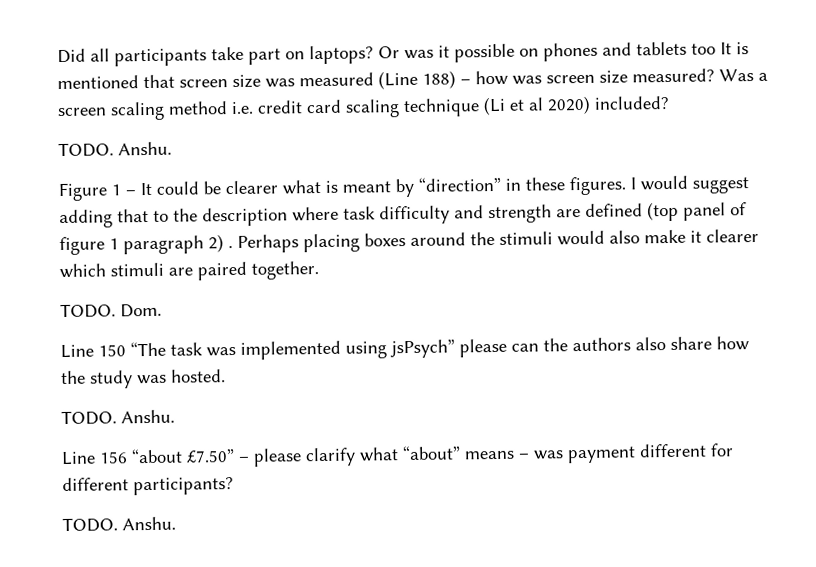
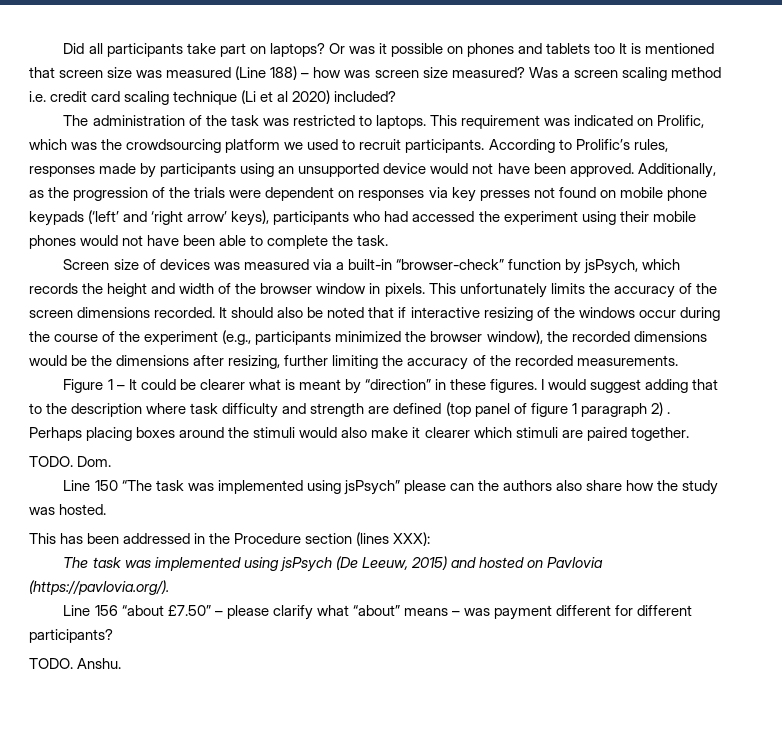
[58,141,172,158] TODO. Anshu. -> [63,115,705,129] [29,139,668,153] [29,163,716,178] [29,187,707,202] [29,210,696,226] [29,235,389,249] [63,259,681,274] [29,283,717,298] [29,307,720,321] [29,330,707,345] [29,355,678,370] The administration of the task was restricted to laptops. This requirement was indicated on Prolific, which was the crowdsourcing platform we used to recruit participants. According to Prolific’s rules, responses made by participants using an unsupported device would not have been approved. Additionally, as the progression of the trials were dependent on responses via key presses not found on mobile phone keypads (‘left’ and ‘right arrow’ keys), participants who had accessed the experiment using their mobile phones would not have been able to complete the task. // Screen size of devices was measured via a built-in “browser-check” function by jsPsych, which records the height and width of the browser window in pixels. This unfortunately limits the accuracy of the screen dimensions recorded. It should also be noted that if interactive resizing of the windows occur during the course of the experiment (e.g., participants minimized the browser window), the recorded dimensions would be the dimensions after resizing, further limiting the accuracy of the recorded measurements.
[61,409,175,425] TODO. Anshu. -> [29,532,431,546] [63,556,604,572] [29,580,169,595] This has been addressed in the Procedure section (lines XXX): // The task was implemented using jsPsych (De Leeuw, 2015) and hosted on Pavlovia (https://pavlovia.org/).

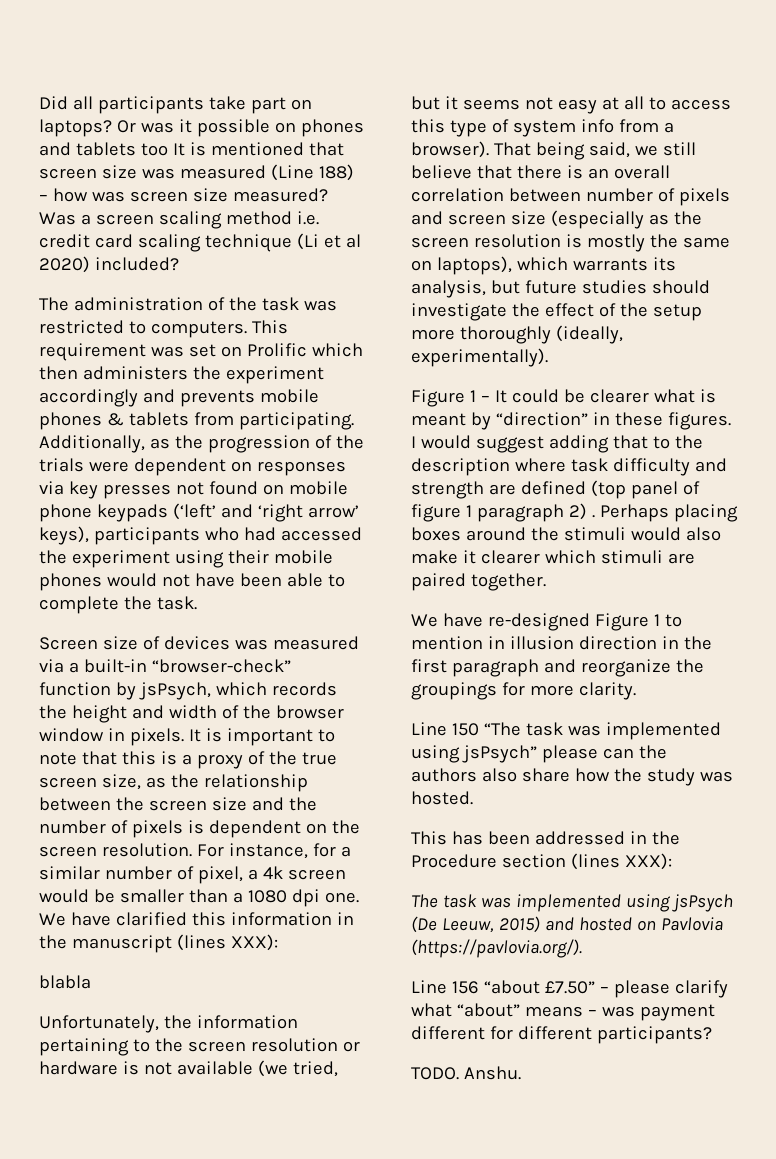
[375,115,426,129] laptops. -> [150,321,247,338] computers.
[574,115,705,128] [29,139,668,153] [29,163,634,178] indicated on Prolific, which was the crowdsourcing platform we used to recruit participants. According to Prolific’s rules, responses made by participants using an unsupported device would not have been approved. -> [188,343,363,357] [39,366,324,384] [39,389,319,407] [39,412,354,430] set on Prolific which then administers the experiment accordingly and prevents mobile phones & tablets from participating.
[428,283,717,298] [29,307,720,321] [29,330,707,345] [29,355,678,370] This unfortunately limits the accuracy of the screen dimensions recorded. It should also be noted that if interactive resizing of the windows occur during the course of the experiment (e.g., participants minimized the browser window), the recorded dimensions would be the dimensions after resizing, further limiting the accuracy of the recorded measurements. -> [188,728,335,746] [39,751,337,769] [39,774,308,792] [39,797,317,811] [39,820,360,838] [39,843,351,859] [39,866,346,884] [39,889,359,907] [39,912,354,926] [39,934,278,953] [39,975,91,989] [39,1015,298,1033] [39,1038,360,1056] [39,1060,338,1077] [411,96,731,114] [411,119,674,137] [411,141,696,160] [411,165,670,179] [411,188,730,206] [411,210,702,229] [411,234,730,252] [411,256,676,275] [411,280,710,298] [411,303,702,321] [411,325,623,344] [411,348,548,367] It is important to note that this is a proxy of the true screen size, as the relationship between the screen size and the number of pixels is dependent on the screen resolution. For instance, for a similar number of pixel, a 4k screen would be smaller than a 1080 dpi one. We have clarified this information in the manuscript (lines XXX): // blabla // Unfortunately, the information pertaining to the screen resolution or hardware is not available (we tried, but it seems not easy at all to access this type of system info from a browser). That being said, we still believe that there is an overall correlation between number of pixels and screen size (especially as the screen resolution is mostly the same on laptops), which warrants its analysis, but future studies should investigate the effect of the setup more thoroughly (ideally, experimentally).
[29,456,112,467] TODO. Dom. -> [411,613,682,631] [411,636,712,650] [411,659,704,677] [411,682,636,700] We have re-designed Figure 1 to mention in illusion direction in the first paragraph and reorganize the groupings for more clarity.

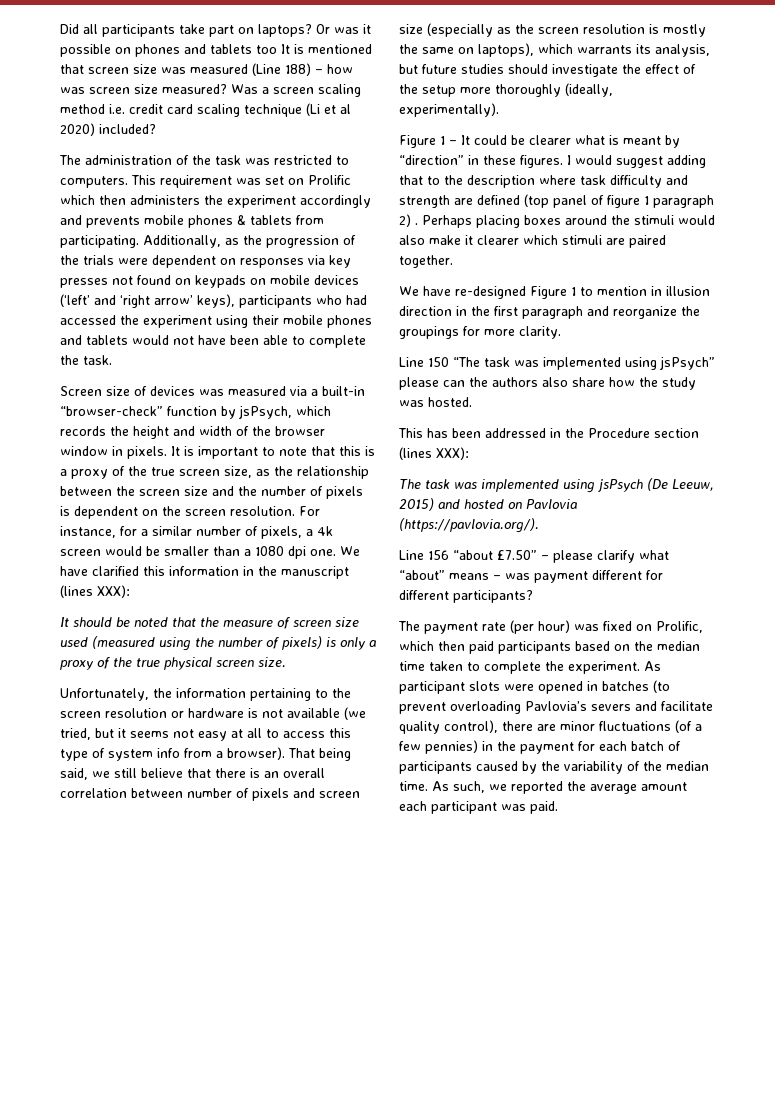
[288,481,348,495] [39,504,168,522] mobile phone keypads -> [195,275,359,288] keypads on mobile devices
(102, 582) none -> [60,335,128,345] and tablets
[197,866,243,884] pixel, -> [261,526,302,539] pixels,
[39,975,91,989] blabla -> [60,617,359,629] [60,636,376,651] [60,657,286,670] It should be noted that the measure of screen size used (measured using the number of pixels) is only a proxy of the true physical screen size.
[411,1066,521,1080] TODO. Anshu. -> [398,620,703,634] [399,641,700,654] [399,661,661,674] [399,680,670,694] [399,701,713,714] [399,720,702,734] [399,740,681,754] [399,761,709,774] [399,781,687,794] [399,801,558,814] The payment rate (per hour) was fixed on Prolific, which then paid participants based on the median time taken to complete the experiment. As participant slots were opened in batches (to prevent overloading Pavlovia’s severs and facilitate quality control), there are minor fluctuations (of a few pennies) in the payment for each batch of participants caused by the variability of the median time. As such, we reported the average amount each participant was paid.

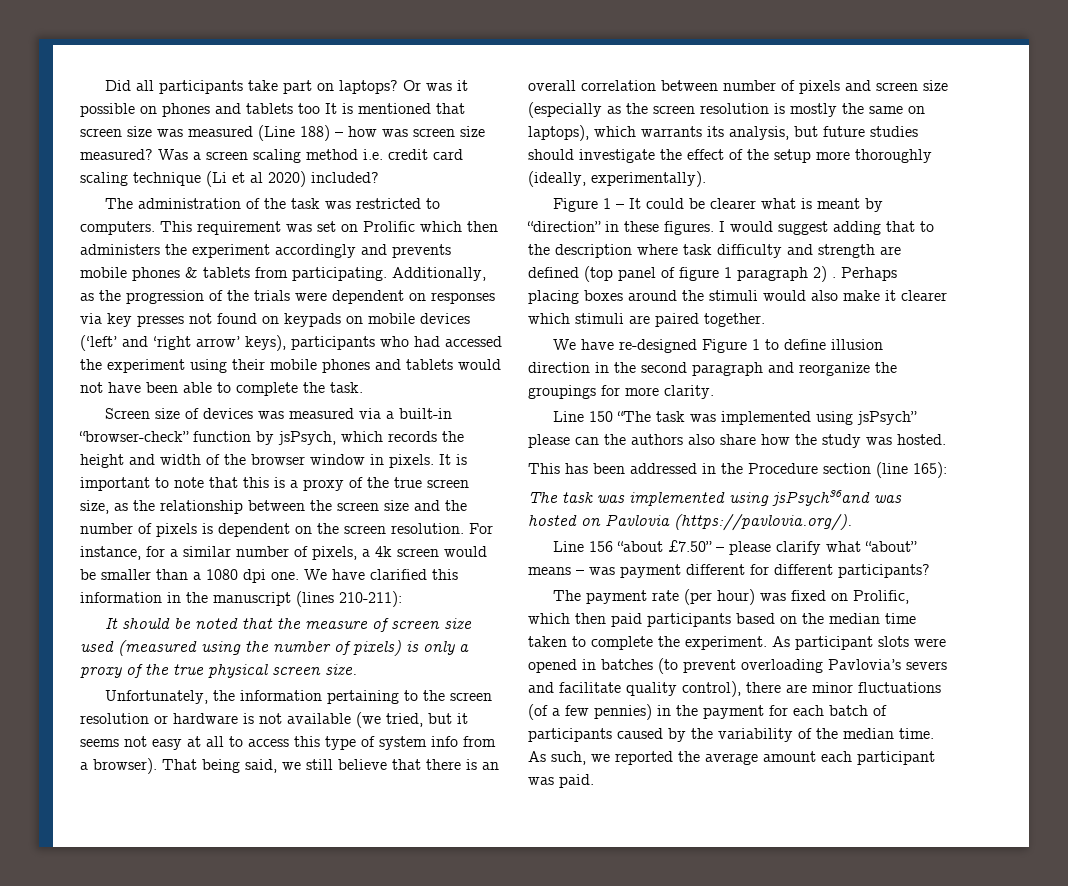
[97,585,130,598] XXX): -> [339,591,402,607] 210-211):
[597,286,662,296] mention in -> [784,339,827,350] define
[494,306,518,316] first -> [641,362,687,373] second
[399,447,469,460] (lines XXX): -> [876,462,947,478] (line 165):
[598,478,714,492] [399,498,460,511] jsPsych (De Leeuw, 2015) and -> [772,490,902,506] jsPsych36and was

